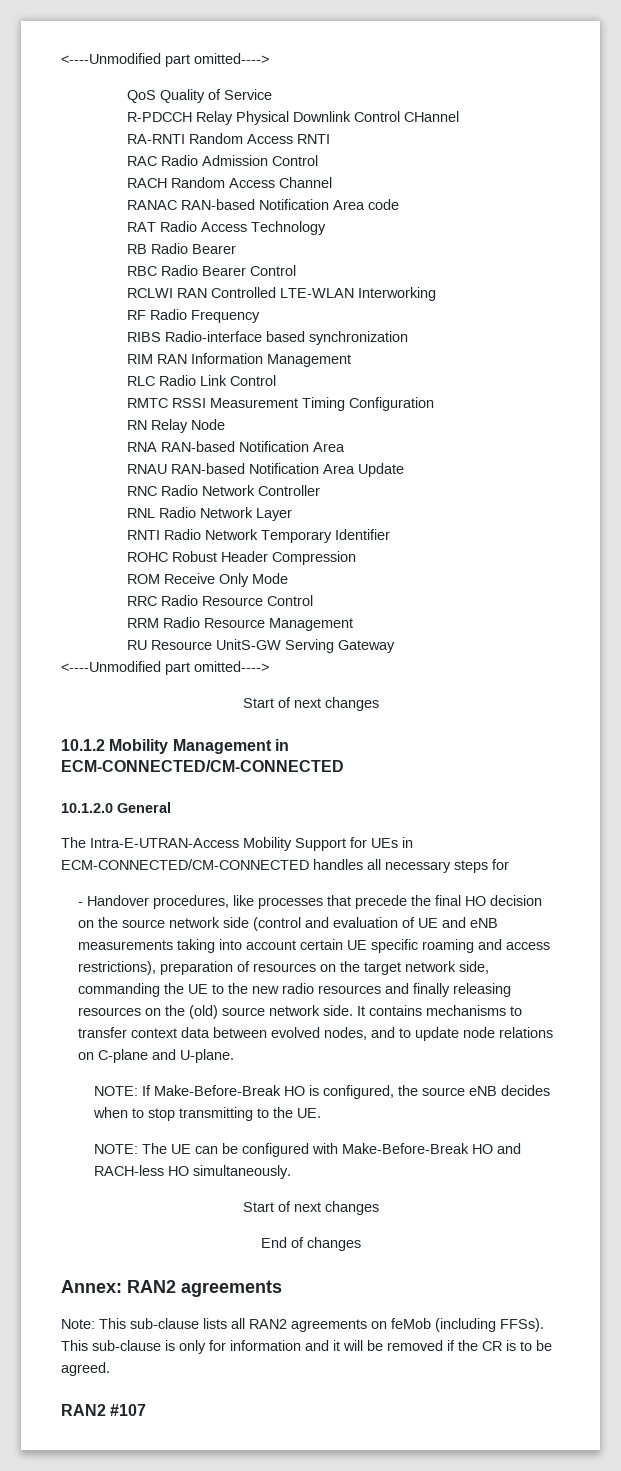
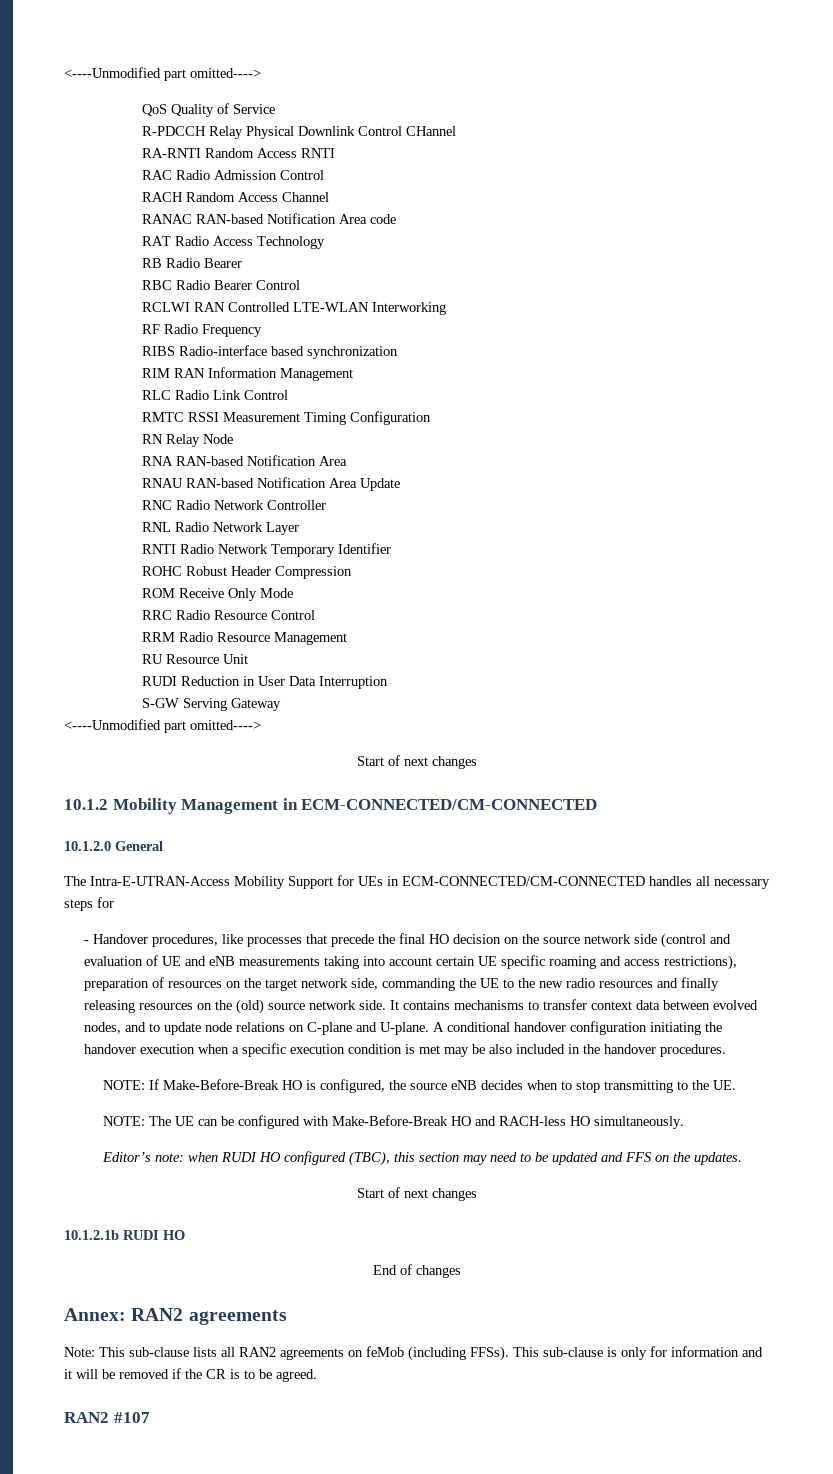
[216,639,282,650] UnitS-GW -> [223,654,249,664] [142,676,389,689] [142,698,180,708] Unit // RUDI Reduction in User Data Interruption // S-GW
(234, 1056) none -> [432,1021,722,1035] [83,1043,726,1057] A conditional handover configuration initiating the handover execution when a specific execution condition is met may be also included in the handover procedures.
[242,1201,379,1215] // Start of next changes -> [102,1151,743,1166] [356,1187,477,1201] [64,1230,185,1240] // Editor’s note: when RUDI HO configured (TBC), this section may need to be updated and FFS on the updates. // Start of next changes // 10.1.2.1b RUDI HO

